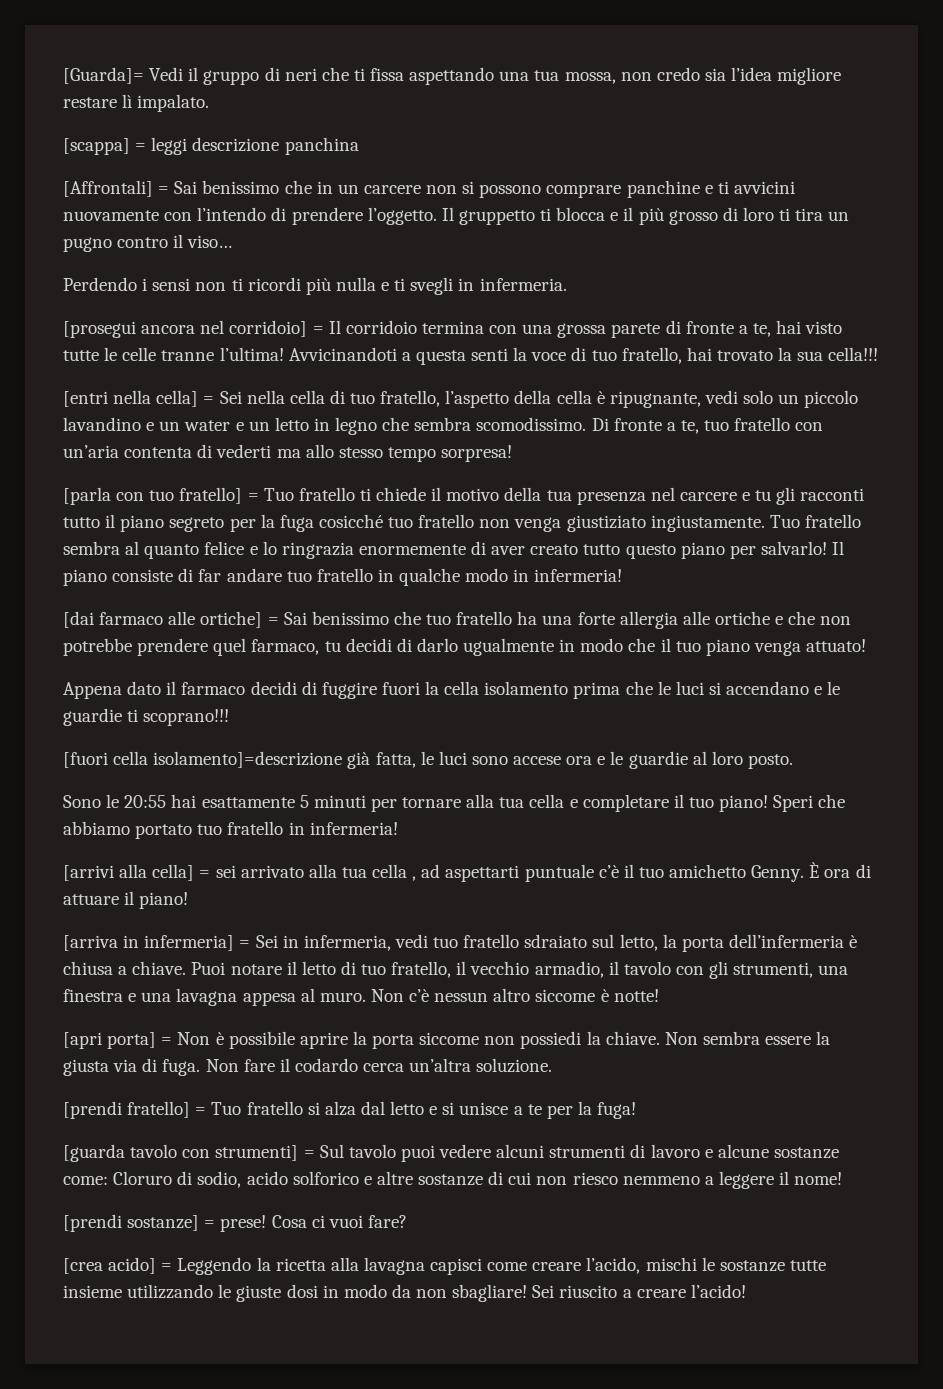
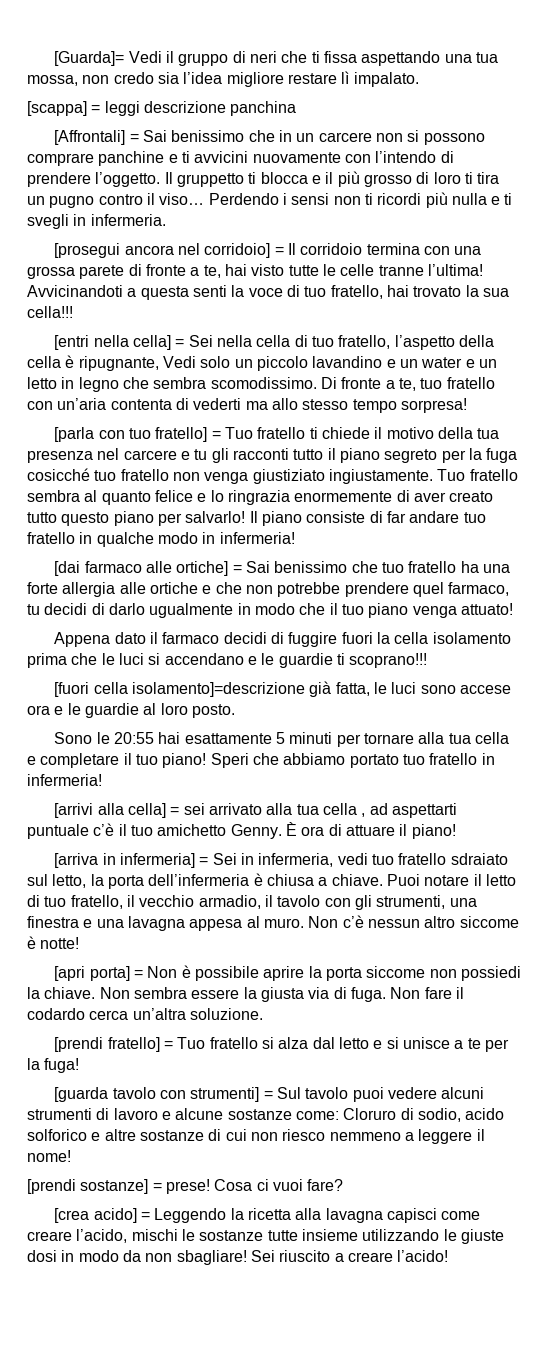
(233, 241) // -> (205, 199) none
[704,390,738,404] vedi -> [162,356,196,368] Vedi

